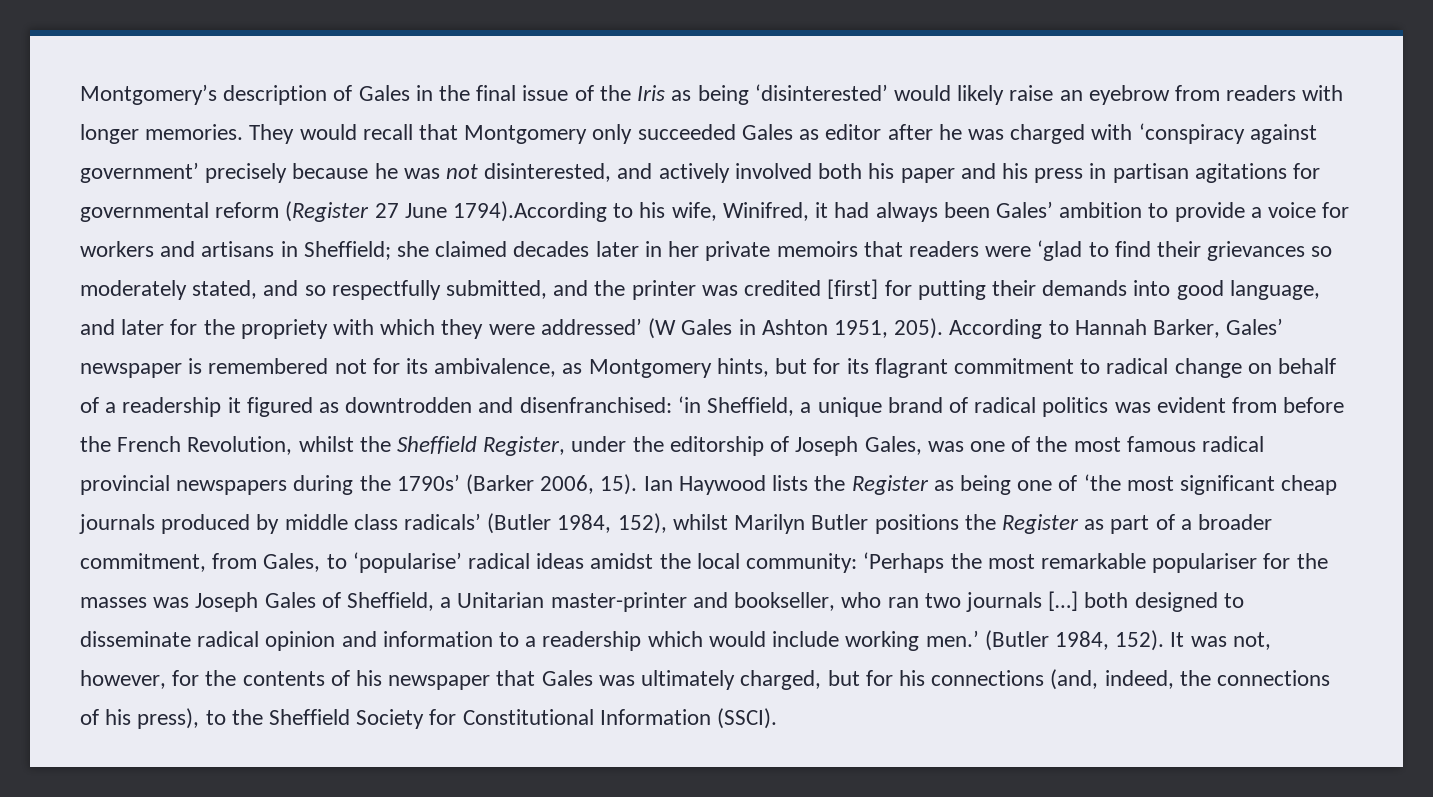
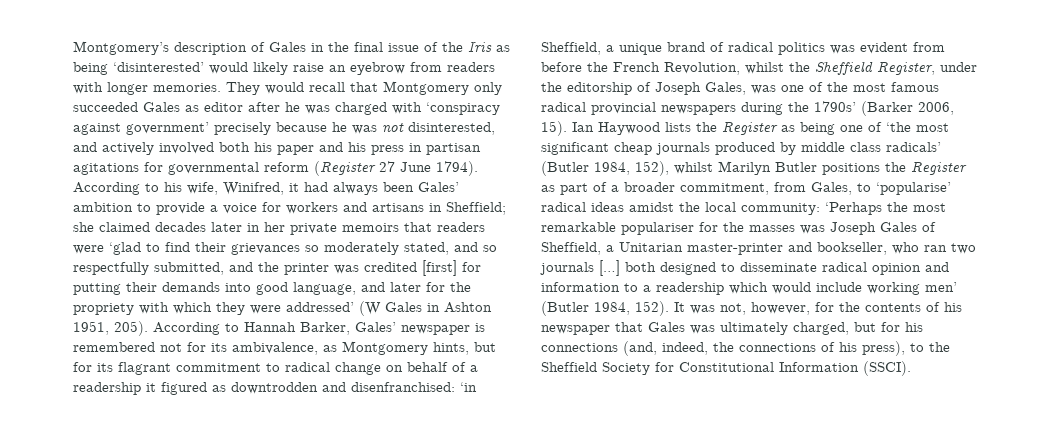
[453,201,608,222] 1794).According -> [436,161,478,176] [73,182,140,195] 1794). According
[925,630,979,647] men.’ -> [925,282,957,292] men’

